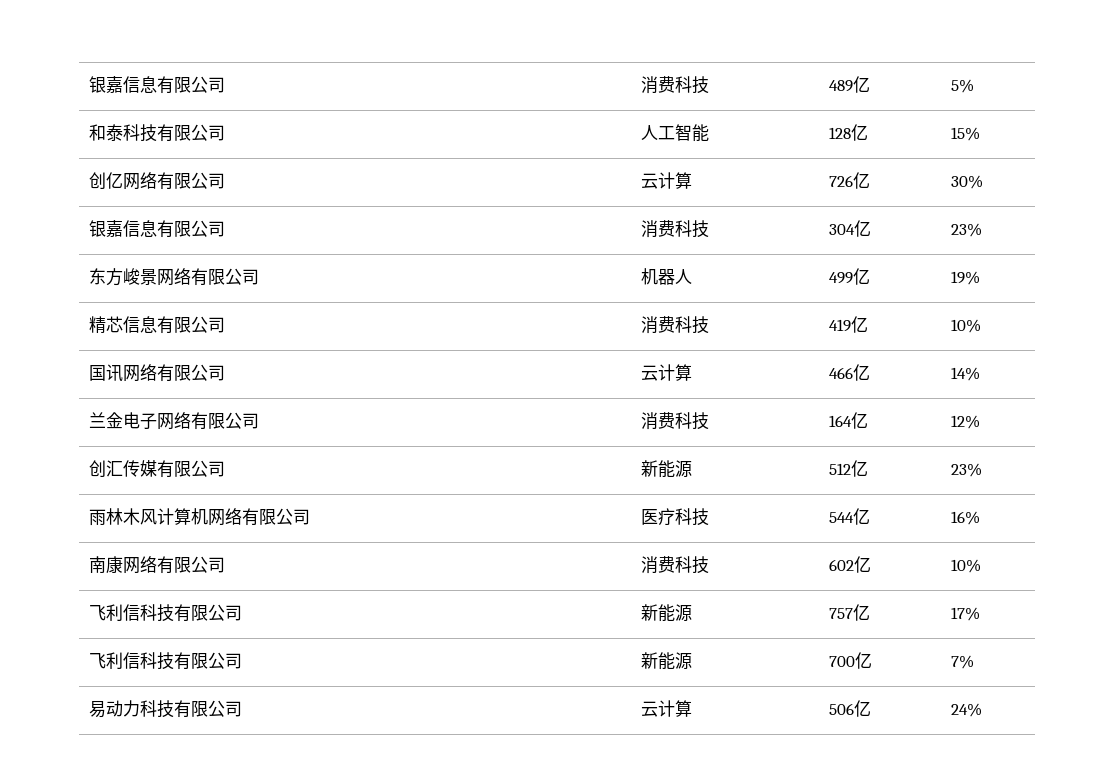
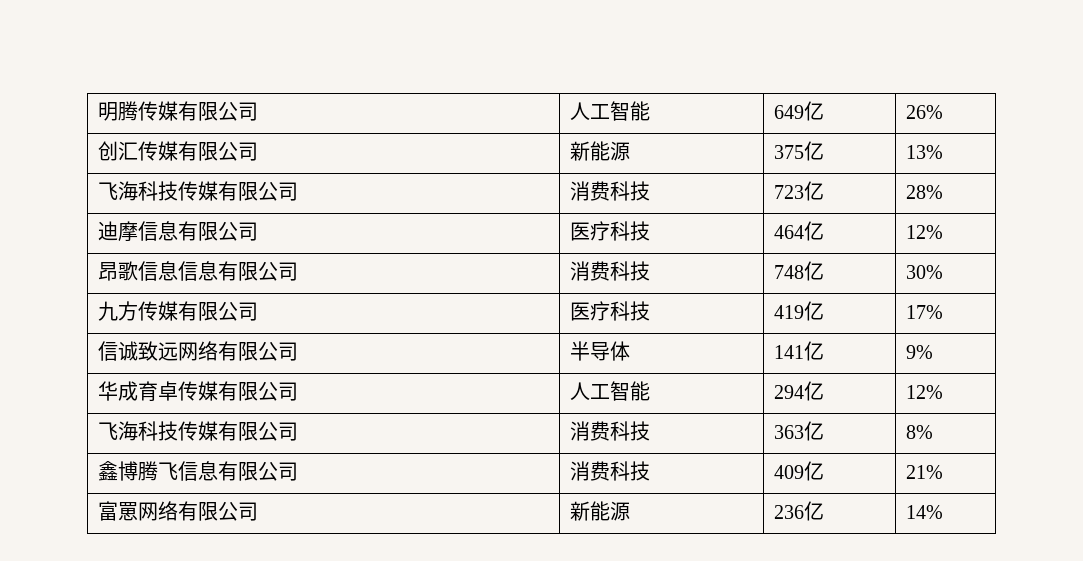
[88,76,225,94] [640,76,709,94] [828,76,870,93] [950,79,974,93] [88,124,225,142] [640,124,709,142] [828,124,868,141] [950,127,980,141] [88,172,225,190] [640,172,692,189] [828,172,870,189] [950,175,983,189] [88,220,225,238] [640,220,709,238] [828,220,871,237] [950,223,982,237] [88,268,259,286] [640,268,692,285] [828,268,870,285] [950,271,980,285] [88,316,225,334] [640,316,709,334] [828,316,868,333] [950,319,981,333] [88,364,225,382] [640,364,692,381] [828,364,870,381] [950,367,980,381] [88,412,259,430] [640,412,709,430] [828,412,868,429] [950,415,980,429] 银嘉信息有限公司 | 消费科技 | 489亿 | 5% // 和泰科技有限公司 | 人工智能 | 128亿 | 15% // 创亿网络有限公司 | 云计算 | 726亿 | 30% // 银嘉信息有限公司 | 消费科技 | 304亿 | 23% // 东方峻景网络有限公司 | 机器人 | 499亿 | 19% // 精芯信息有限公司 | 消费科技 | 419亿 | 10% // 国讯网络有限公司 | 云计算 | 466亿 | 14% // 兰金电子网络有限公司 | 消费科技 | 164亿 | 12% -> [98,101,259,121] [570,101,651,121] [774,101,825,121] [906,105,944,119] 明腾传媒有限公司 | 人工智能 | 649亿 | 26%
[828,460,868,477] [950,463,982,477] [88,508,310,526] [640,508,709,526] [828,508,870,525] [950,511,980,525] [88,556,225,574] [640,556,709,574] [828,556,871,573] [950,559,981,573] [88,604,242,622] [640,604,692,622] [828,604,870,621] [950,607,980,621] [88,652,242,670] [640,652,692,670] [828,652,872,669] [950,655,974,669] [88,700,242,718] [640,700,692,717] [828,700,871,717] [950,703,982,717] 512亿 | 23% // 雨林木风计算机网络有限公司 | 医疗科技 | 544亿 | 16% // 南康网络有限公司 | 消费科技 | 602亿 | 10% // 飞利信科技有限公司 | 新能源 | 757亿 | 17% // 飞利信科技有限公司 | 新能源 | 700亿 | 7% // 易动力科技有限公司 | 云计算 | 506亿 | 24% -> [774,141,825,161] [906,145,944,159] [98,181,299,201] [570,181,651,201] [774,181,825,201] [906,185,944,199] [98,221,259,242] [570,221,651,241] [774,221,825,241] [906,225,944,239] [98,261,299,281] [570,261,651,281] [774,261,825,281] [906,265,944,279] [98,301,259,321] [570,301,651,321] [774,301,825,321] [906,305,944,319] [98,341,299,361] [570,341,631,361] [774,341,825,361] [906,345,934,359] [98,381,299,401] [570,381,651,401] [774,381,825,401] [906,385,944,399] [98,421,299,441] [570,421,651,441] [774,421,825,441] [906,425,934,439] [98,461,299,481] [570,461,651,481] [774,461,825,481] [906,465,944,479] [98,501,259,521] [570,501,631,521] [774,501,825,521] [906,505,944,519] 375亿 | 13% // 飞海科技传媒有限公司 | 消费科技 | 723亿 | 28% // 迪摩信息有限公司 | 医疗科技 | 464亿 | 12% // 昂歌信息信息有限公司 | 消费科技 | 748亿 | 30% // 九方传媒有限公司 | 医疗科技 | 419亿 | 17% // 信诚致远网络有限公司 | 半导体 | 141亿 | 9% // 华成育卓传媒有限公司 | 人工智能 | 294亿 | 12% // 飞海科技传媒有限公司 | 消费科技 | 363亿 | 8% // 鑫博腾飞信息有限公司 | 消费科技 | 409亿 | 21% // 富罳网络有限公司 | 新能源 | 236亿 | 14%

